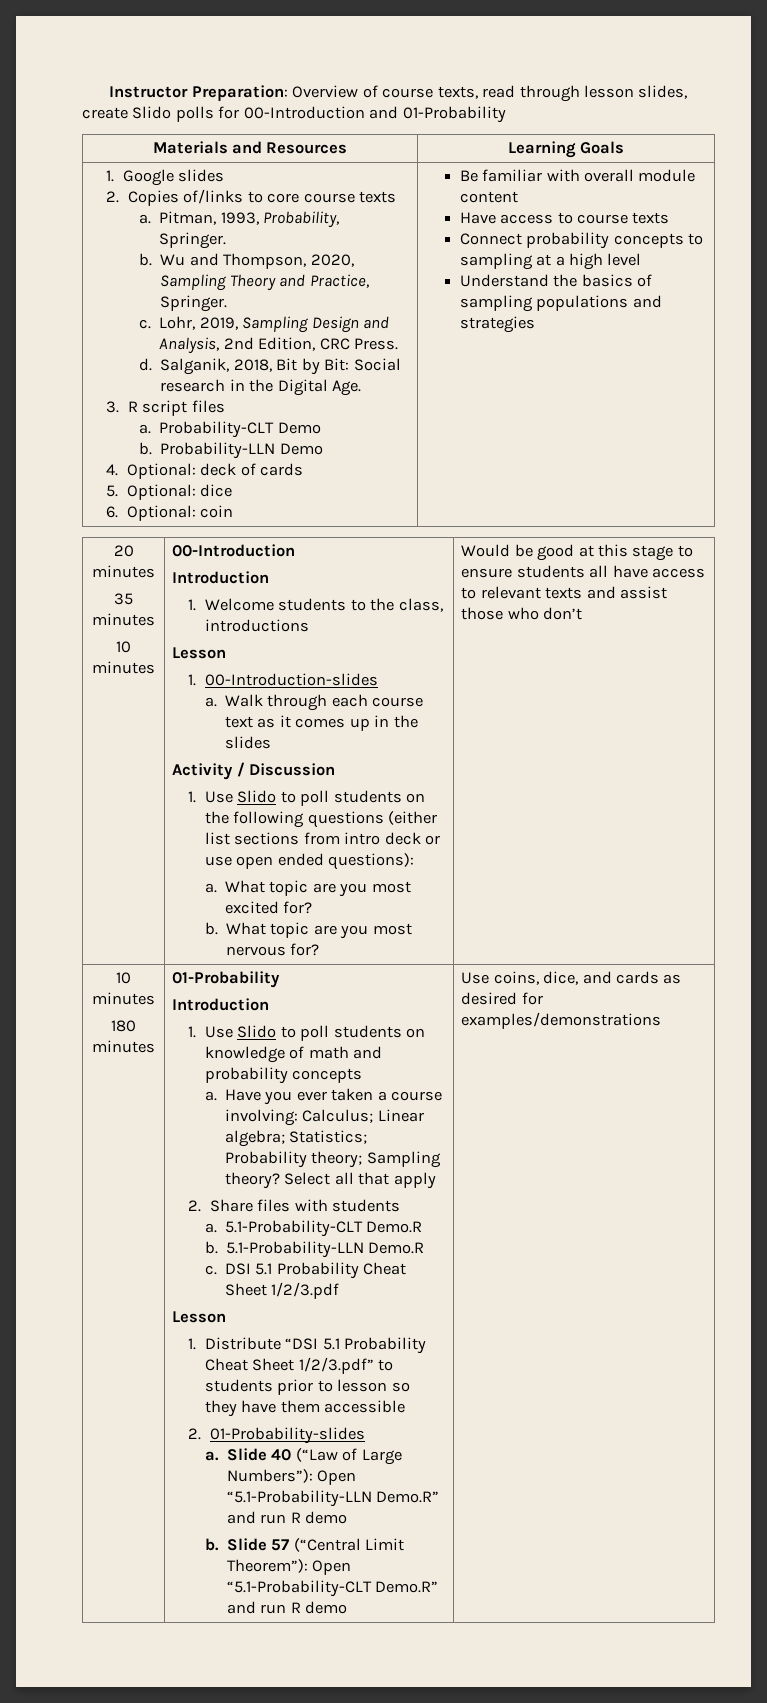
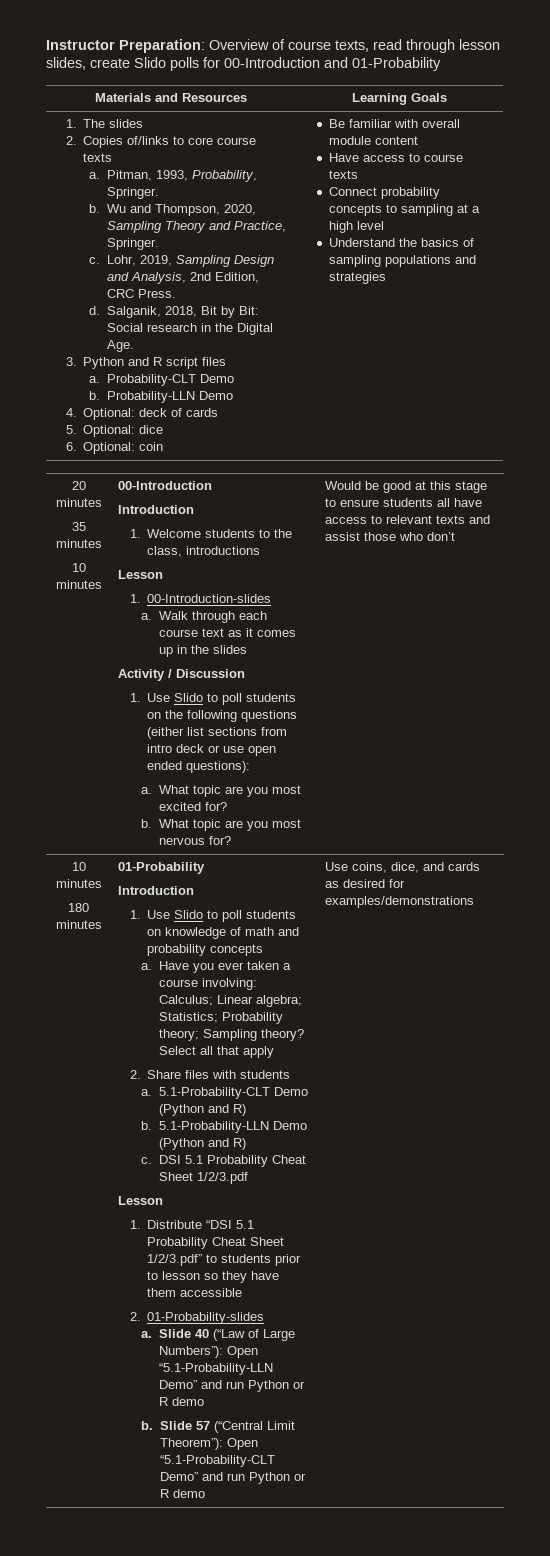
[122,169,174,186] Google -> [83,119,106,128] The
(120, 407) none -> [83,357,150,369] Python and
[366,1221,423,1233] [204,1241,425,1258] Demo.R // b. 5.1-Probability-LLN Demo.R -> [273,1087,308,1096] [158,1104,246,1116] [141,1121,307,1133] [158,1138,246,1150] Demo (Python and R) // b. 5.1-Probability-LLN Demo (Python and R)
[376,1491,440,1503] [227,1511,287,1524] Demo.R” and run -> [158,1380,305,1392] Demo” and run Python or
[375,1581,439,1593] [227,1601,287,1614] Demo.R” and run -> [159,1472,306,1484] Demo” and run Python or

